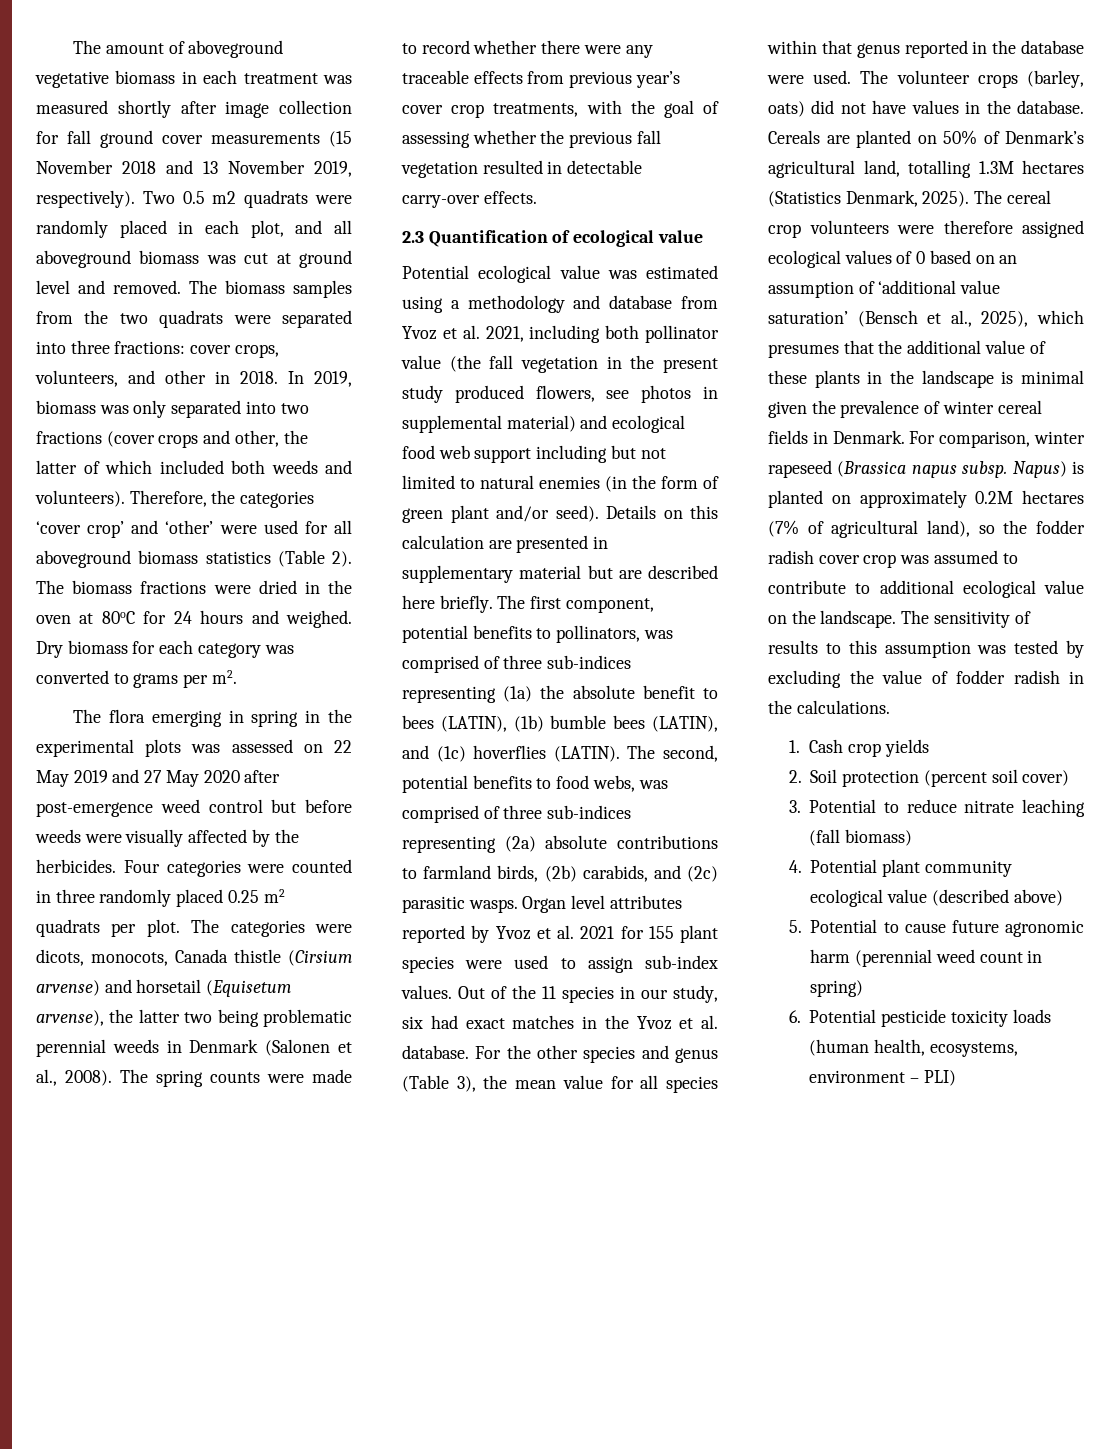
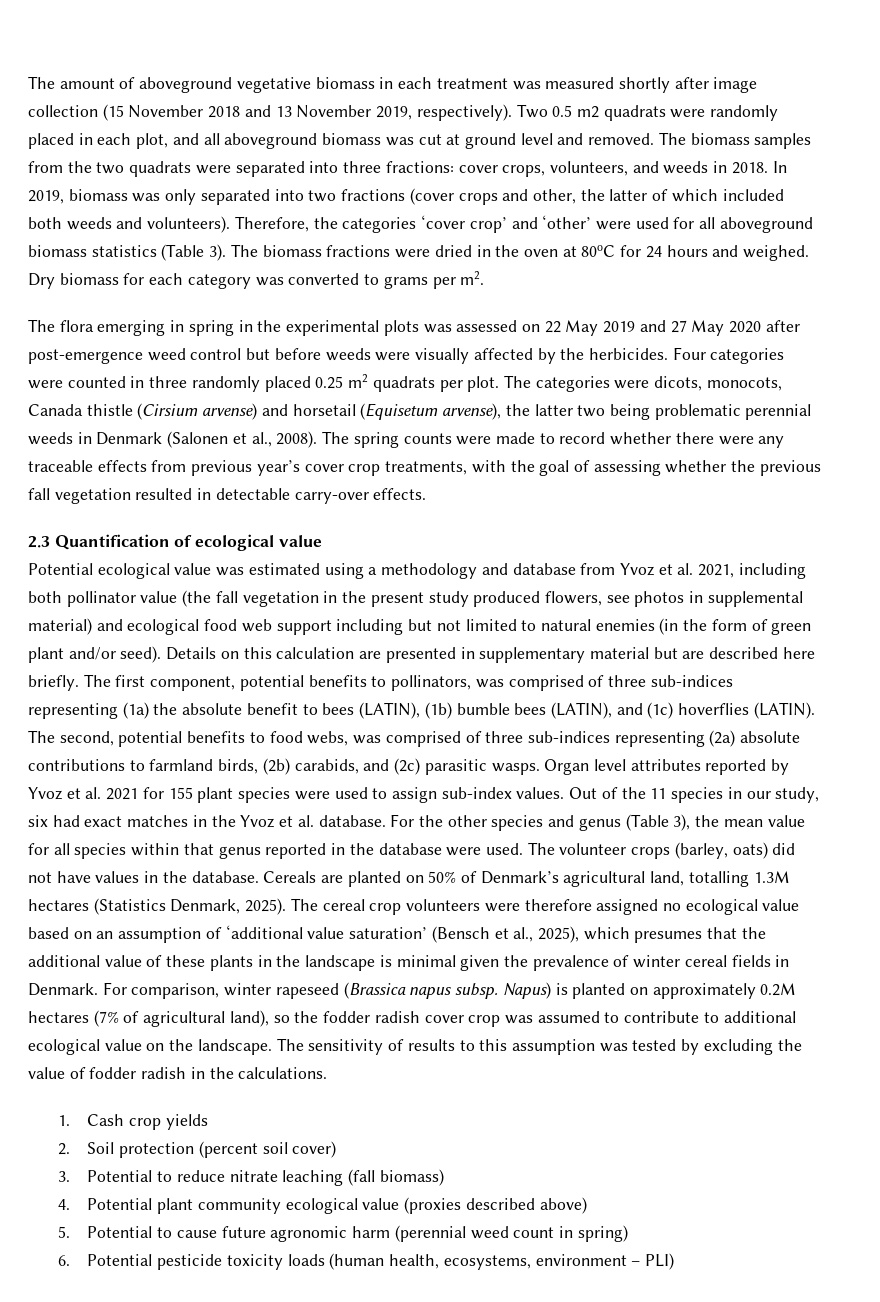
[36,130,320,148] for fall ground cover measurements -> (98, 111) none
[165,370,206,384] other -> [663,161,709,174] weeds
[332,551,352,567] 2). -> [209,244,227,261] 3).
[768,250,926,268] ecological values of 0 -> [662,899,800,915] no ecological value
[931,889,1009,906] (described -> [404,1197,535,1214] (proxies described

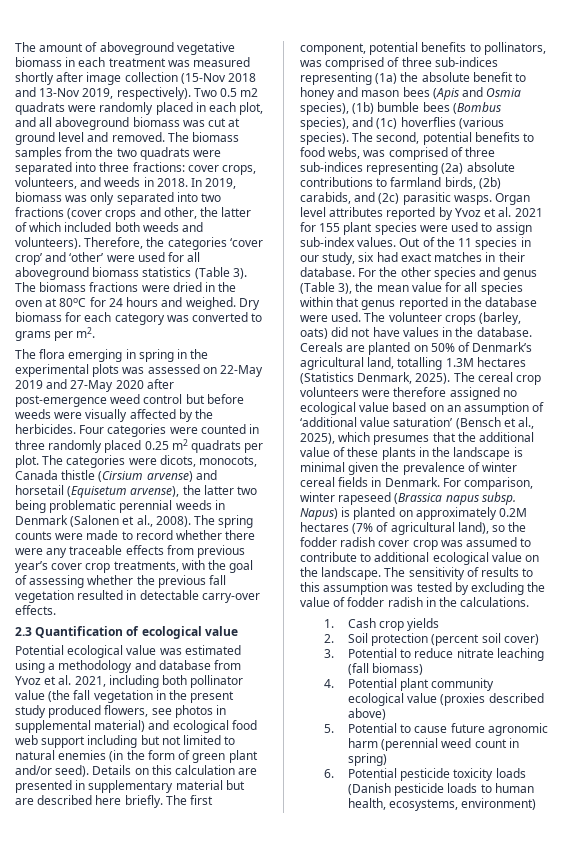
[102,104,372,121] (15 November 2018 and 13 November -> [180,73,257,84] [15,87,81,97] (15-Nov 2018 and 13-Nov
[544,320,725,336] 22 May 2019 and 27 May -> [220,365,264,377] [15,379,114,392] 22-May 2019 and 27-May
[322,702,421,719] bees (LATIN), -> [300,87,522,100] [300,102,349,115] honey and mason bees (Apis and Osmia species),
[550,702,612,719] (LATIN), -> [452,102,501,114] [300,117,349,130] (Bombus species),
[753,702,815,719] (LATIN). -> [458,117,504,129] [300,132,349,145] (various species).
[211,815,314,828] the Yvoz et al. -> [498,252,525,262] their
[329,1253,674,1270] (human health, ecosystems, environment – PLI) -> [347,783,534,796] [347,798,537,811] (Danish pesticide loads to human health, ecosystems, environment)

